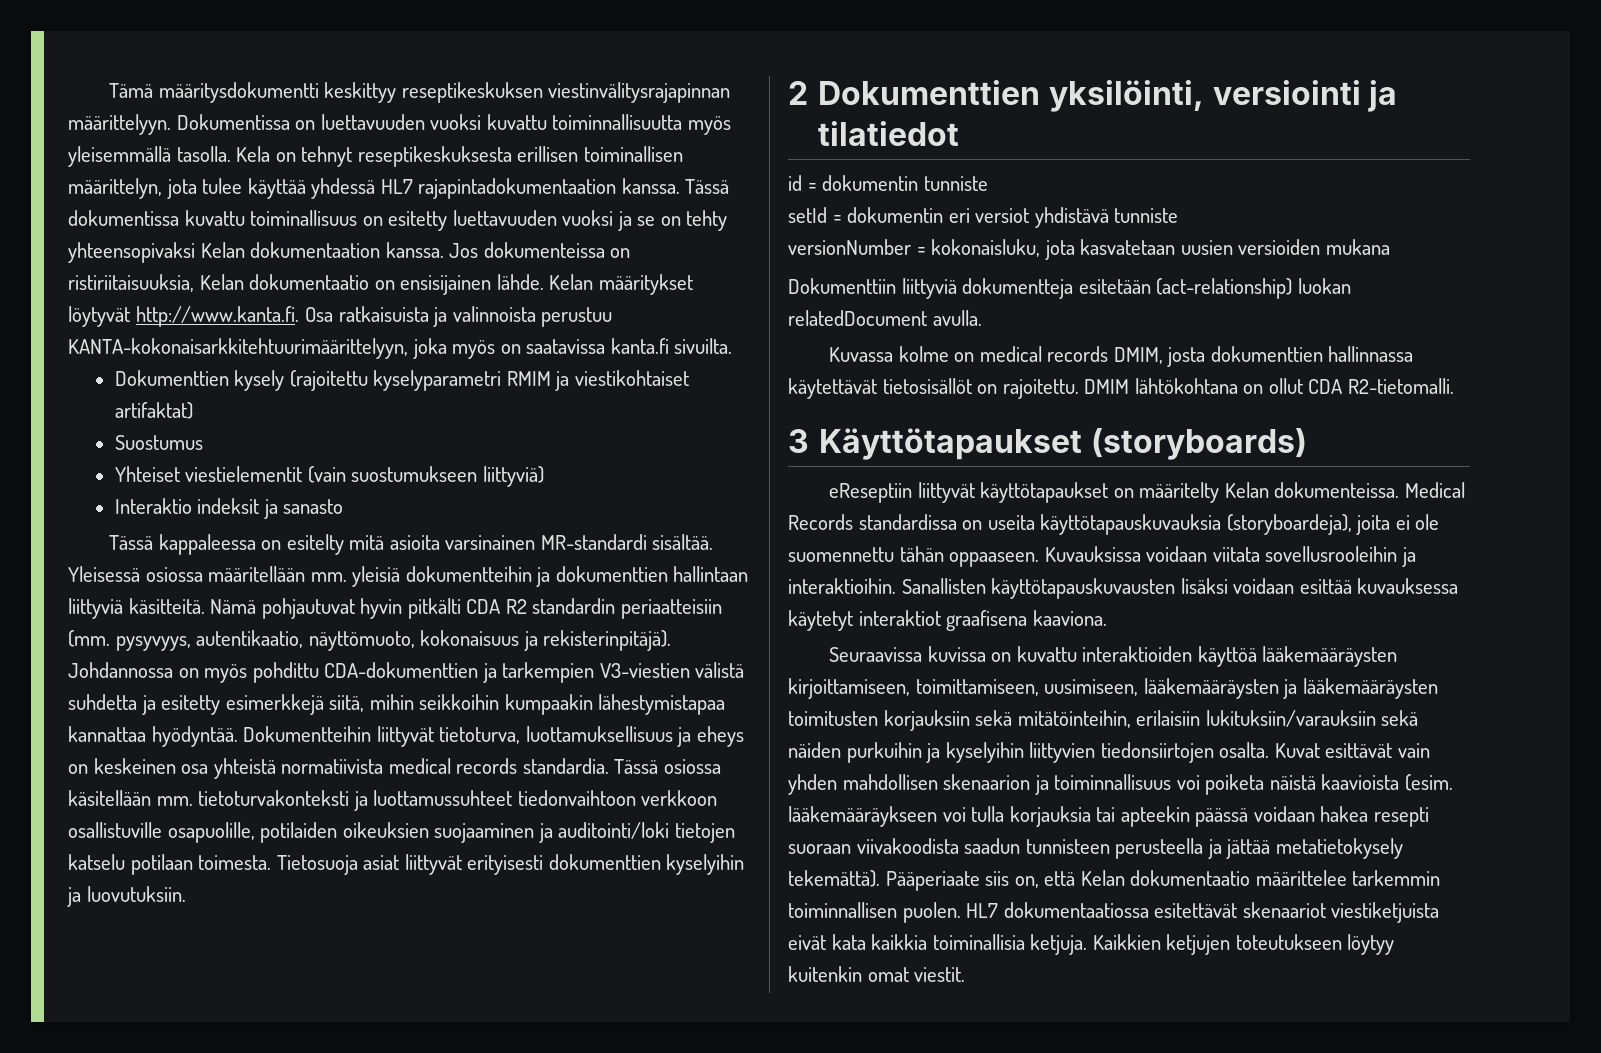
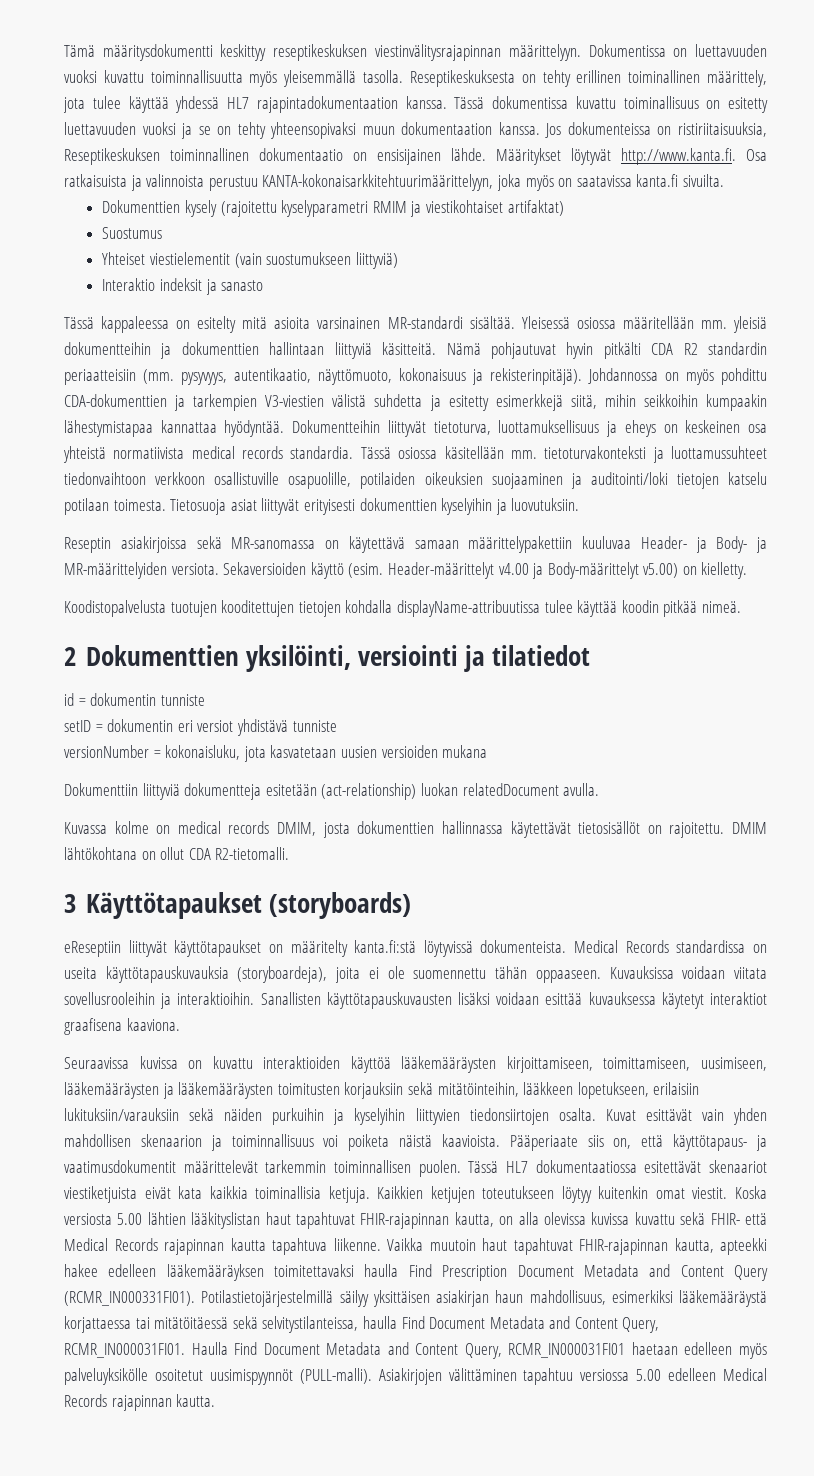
[236,146,683,167] [68,178,162,199] Kela on tehnyt reseptikeskuksesta erillisen toiminallisen määrittelyn, -> [409,70,768,87] Reseptikeskuksesta on tehty erillinen toiminallinen määrittely,
[200,242,245,258] Kelan -> [362,126,395,135] muun
[199,274,244,290] Kelan -> [64,148,249,165] Reseptikeskuksen toiminnallinen
[549,274,693,295] Kelan määritykset -> [496,148,561,165] Määritykset
(186, 894) none -> [64,536,767,553] [64,562,748,579] [64,600,741,617] // Reseptin asiakirjoissa sekä MR-sanomassa on käytettävä samaan määrittelypakettiin kuuluvaa Header- ja Body- ja MR-määrittelyiden versiota. Sekaversioiden käyttö (esim. Header-määrittelyt v4.00 ja Body-määrittelyt v5.00) on kielletty. // Koodistopalvelusta tuotujen kooditettujen tietojen kohdalla displayName-attribuutissa tulee käyttää koodin pitkää nimeä.
[788,207,827,223] setId -> [64,720,91,732] setID
[1224,482,1400,498] Kelan dokumenteissa. -> [354,940,567,957] kanta.fi:stä löytyvissä dokumenteista.
(1131, 719) none -> [523,1082,649,1099] lääkkeen lopetukseen,
[1321,774,1453,791] [788,806,1429,827] [788,838,1403,859] [788,870,1347,891] kaavioista (esim. lääkemääräykseen voi tulla korjauksia tai apteekin päässä voidaan hakea resepti suoraan viivakoodista saadun tunnisteen perusteella ja jättää metatietokysely tekemättä). Pääperiaate siis on, että Kelan dokumentaatio määrittelee -> [441,1134,767,1151] [64,1160,258,1173] kaavioista. Pääperiaate siis on, että käyttötapaus- ja vaatimusdokumentit määrittelevät
(961, 912) none -> [468,1161,499,1173] Tässä
(966, 974) none -> [735,1186,767,1199] [64,1212,767,1229] [64,1238,767,1255] [64,1264,769,1281] [64,1290,767,1307] [64,1316,660,1333] [64,1342,767,1359] [64,1368,767,1385] [64,1394,216,1411] Koska versiosta 5.00 lähtien lääkityslistan haut tapahtuvat FHIR-rajapinnan kautta, on alla olevissa kuvissa kuvattu sekä FHIR- että Medical Records rajapinnan kautta tapahtuva liikenne. Vaikka muutoin haut tapahtuvat FHIR-rajapinnan kautta, apteekki hakee edelleen lääkemääräyksen toimitettavaksi haulla Find Prescription Document Metadata and Content Query (RCMR_IN000331FI01). Potilastietojärjestelmillä säilyy yksittäisen asiakirjan haun mahdollisuus, esimerkiksi lääkemääräystä korjattaessa tai mitätöitäessä sekä selvitystilanteissa, haulla Find Document Metadata and Content Query, RCMR_IN000031FI01. Haulla Find Document Metadata and Content Query, RCMR_IN000031FI01 haetaan edelleen myös palveluyksikölle osoitetut uusimispyynnöt (PULL-malli). Asiakirjojen välittäminen tapahtuu versiossa 5.00 edelleen Medical Records rajapinnan kautta.

